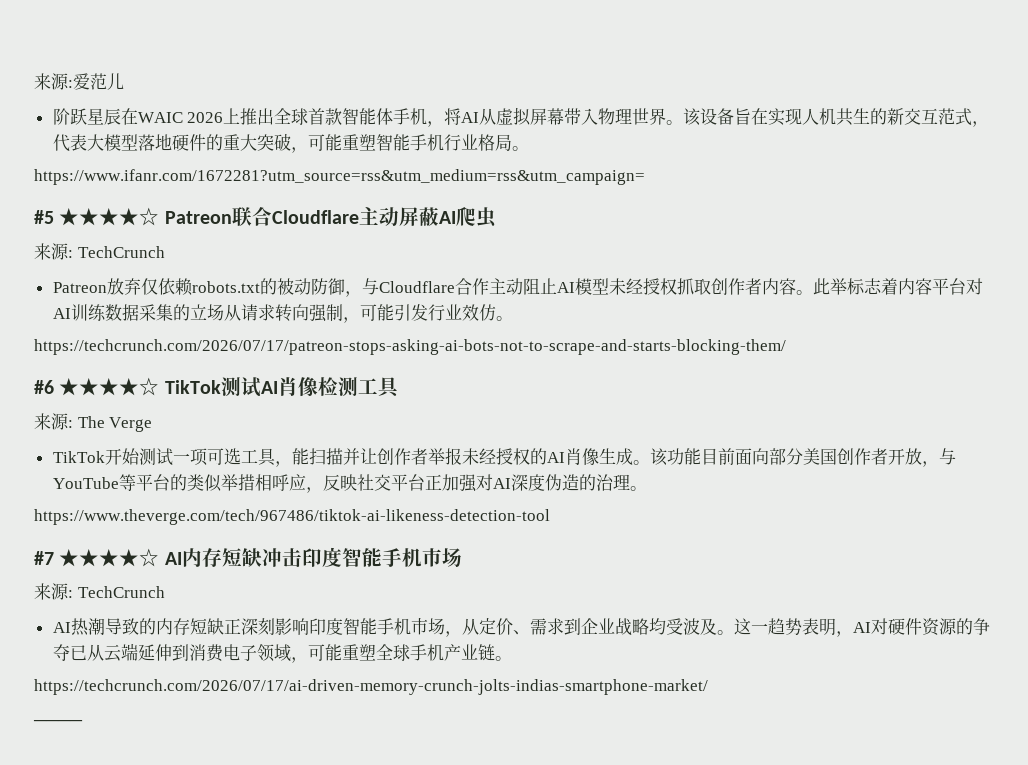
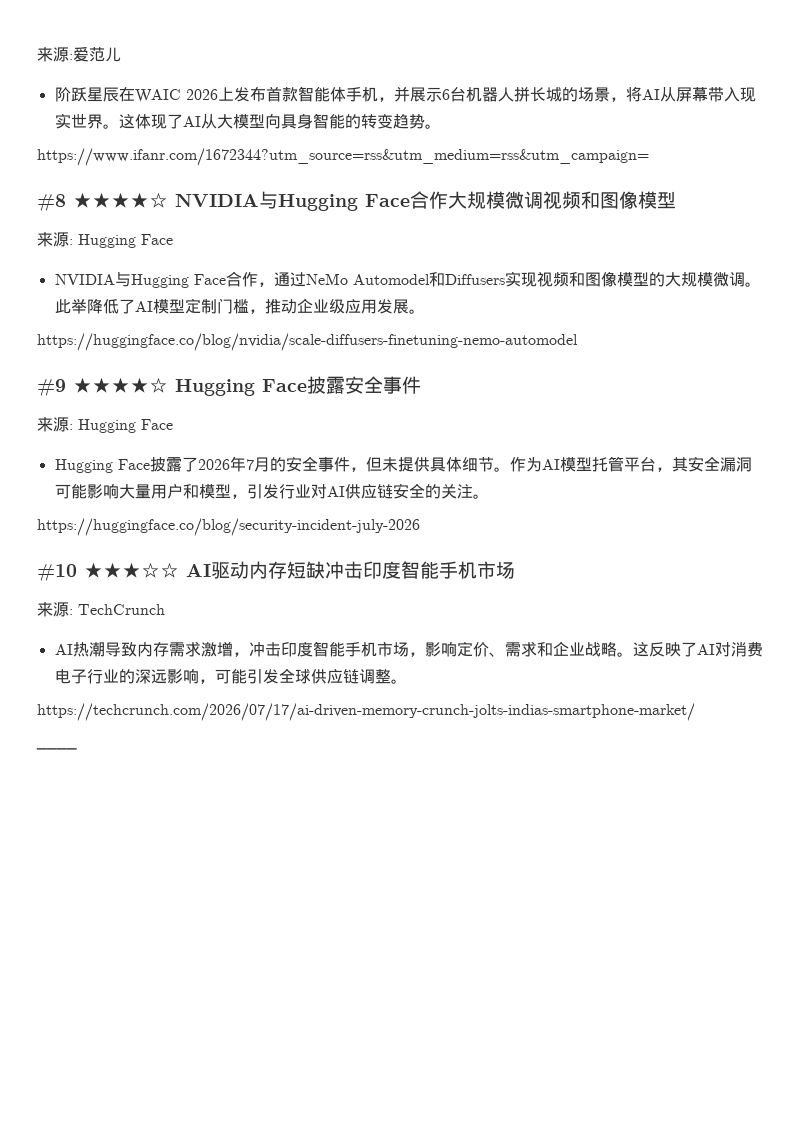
[240,108,309,125] 推出全球 -> [233,86,266,102] 发布
(445, 124) none -> [393,86,626,102] 并展示6台机器人拼长城的场景，
[496,107,532,126] 虚拟 -> (676, 94) none
[598,108,990,127] [52,133,529,153] [34,169,645,185] [34,207,497,228] [34,243,165,260] [52,278,983,297] [52,304,513,323] [34,339,786,355] [34,377,400,398] [34,413,153,432] [52,448,956,467] [52,474,647,493] [34,509,550,525] [34,548,182,567] 物理世界。该设备旨在实现人机共生的新交互范式，代表大模型落地硬件的重大突破，可能重塑智能手机行业格局。 // https://www.ifanr.com/1672281?utm_source=rss&utm_medium=rss&utm_campaign= // #5 ★★★★☆ Patreon联合Cloudflare主动屏蔽AI爬虫 // 来源: TechCrunch // Patreon放弃仅依赖robots.txt的被动防御，与Cloudflare合作主动阻止AI模型未经授权抓取创作者内容。此举标志着内容平台对AI训练数据采集的立场从请求转向强制，可能引发行业效仿。 // https://techcrunch.com/2026/07/17/patreon-stops-asking-ai-bots-not-to-scrape-and-starts-blocking-them/ // #6 ★★★★☆ TikTok测试AI肖像检测工具 // 来源: The Verge // TikTok开始测试一项可选工具，能扫描并让创作者举报未经授权的AI肖像生成。该功能目前面向部分美国创作者开放，与YouTube等平台的类似举措相呼应，反映社交平台正加强对AI深度伪造的治理。 // https://www.theverge.com/tech/967486/tiktok-ai-likeness-detection-tool // #7 ★★★★☆ AI -> [739,87,756,102] [54,113,441,129] [37,148,649,166] [37,191,676,212] [37,232,173,248] [54,271,761,288] [54,298,425,314] [37,333,578,351] [37,376,421,397] [37,417,173,433] [54,456,752,473] [54,483,489,499] [37,518,420,536] [37,561,249,582] 现实世界。这体现了AI从大模型向具身智能的转变趋势。 // https://www.ifanr.com/1672344?utm_source=rss&utm_medium=rss&utm_campaign= // #8 ★★★★☆ NVIDIA与Hugging Face合作大规模微调视频和图像模型 // 来源: Hugging Face // NVIDIA与Hugging Face合作，通过NeMo Automodel和Diffusers实现视频和图像模型的大规模微调。此举降低了AI模型定制门槛，推动企业级应用发展。 // https://huggingface.co/blog/nvidia/scale-diffusers-finetuning-nemo-automodel // #9 ★★★★☆ Hugging Face披露安全事件 // 来源: Hugging Face // Hugging Face披露了2026年7月的安全事件，但未提供具体细节。作为AI模型托管平台，其安全漏洞可能影响大量用户和模型，引发行业对AI供应链安全的关注。 // https://huggingface.co/blog/security-incident-july-2026 // #10 ★★★☆☆ AI驱动
[138,618,309,635] 的内存短缺正深刻影响 -> [136,641,281,657] 内存需求激增，冲击
[461,618,479,635] 从 -> [424,641,457,657] 影响
[563,618,581,635] 到 -> [536,642,553,657] 和
[648,618,990,637] [52,643,495,663] 均受波及。这一趋势表明，AI对硬件资源的争夺已从云端延伸到消费电子领域，可能重塑全球手机产业链 -> [616,642,763,657] [54,668,391,684] 。这反映了AI对消费电子行业的深远影响，可能引发全球供应链调整

